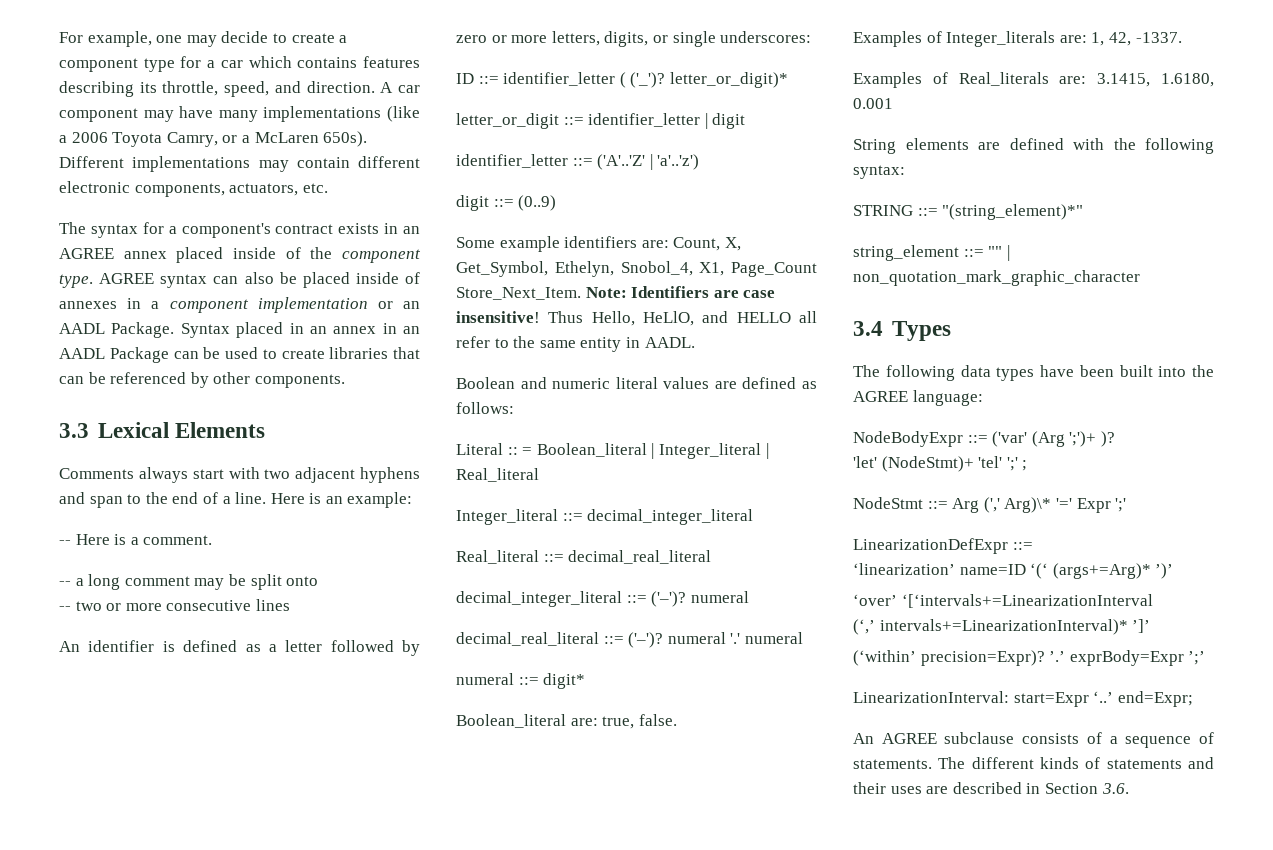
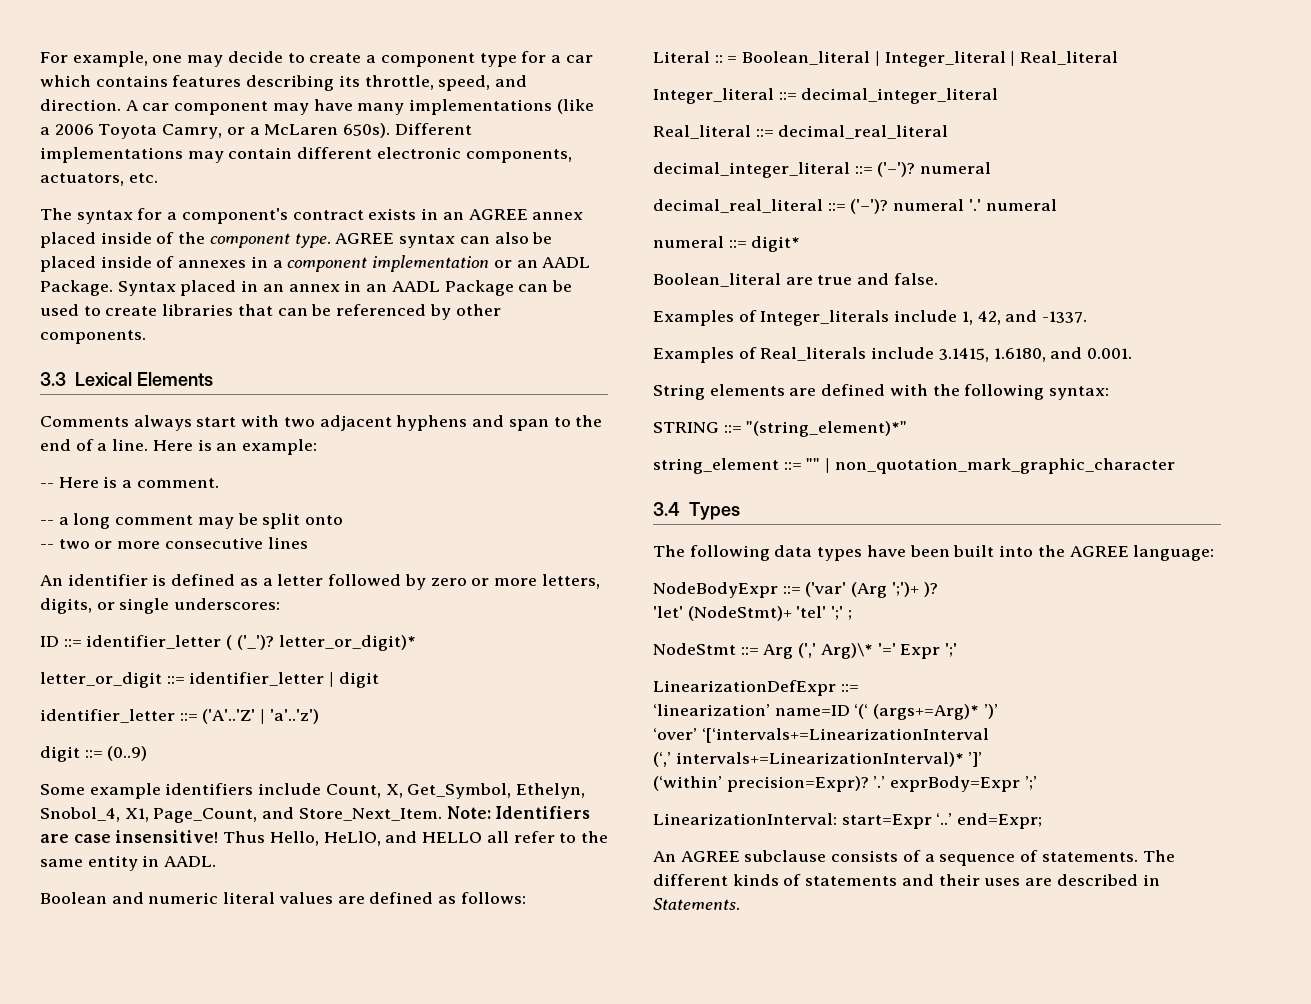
[641,240,669,248] are: -> [258,783,322,795] include
[731,262,817,277] Page_Count -> [153,807,295,823] Page_Count, and
[570,716,635,729] are: true, -> [785,273,890,285] are true and
[1059,35,1087,43] are: -> [894,310,958,322] include
(1131, 39) none -> [1005,310,1038,322] and
[1059,76,1087,84] are: -> [871,347,935,359] include
[853,98,893,109] 0.001 -> [1050,347,1133,359] and 0.001.
[1044,783,1129,794] Section 3.6. -> [653,898,740,910] Statements.

